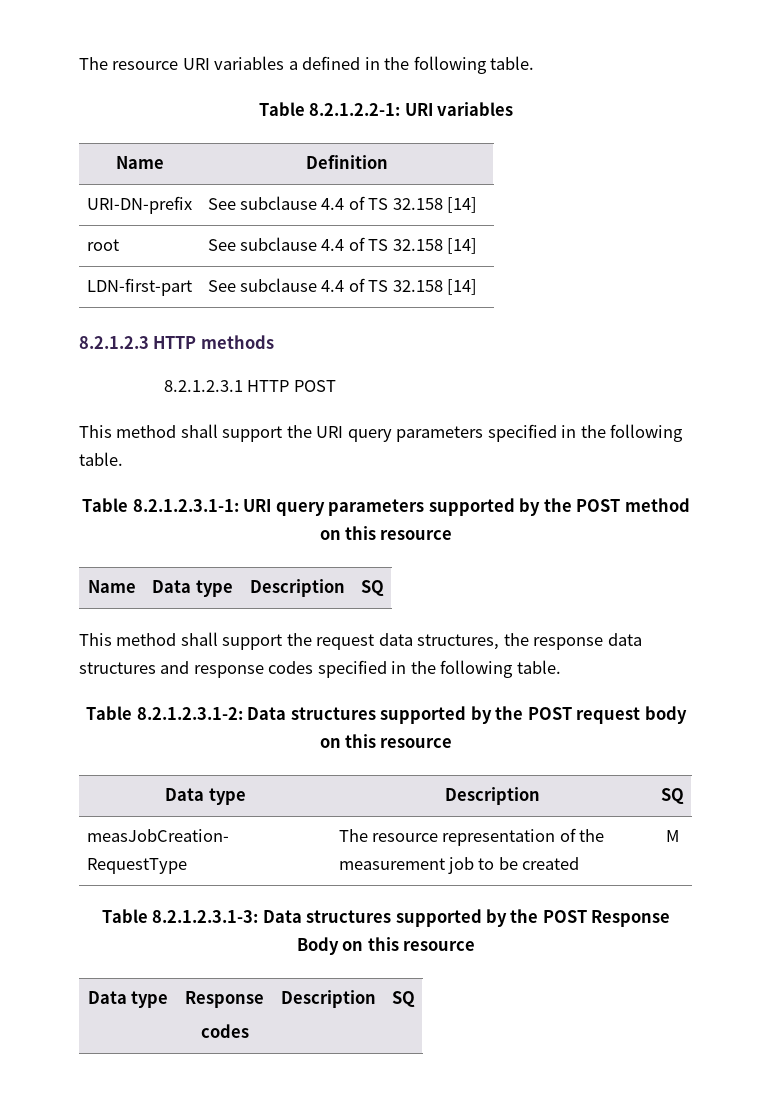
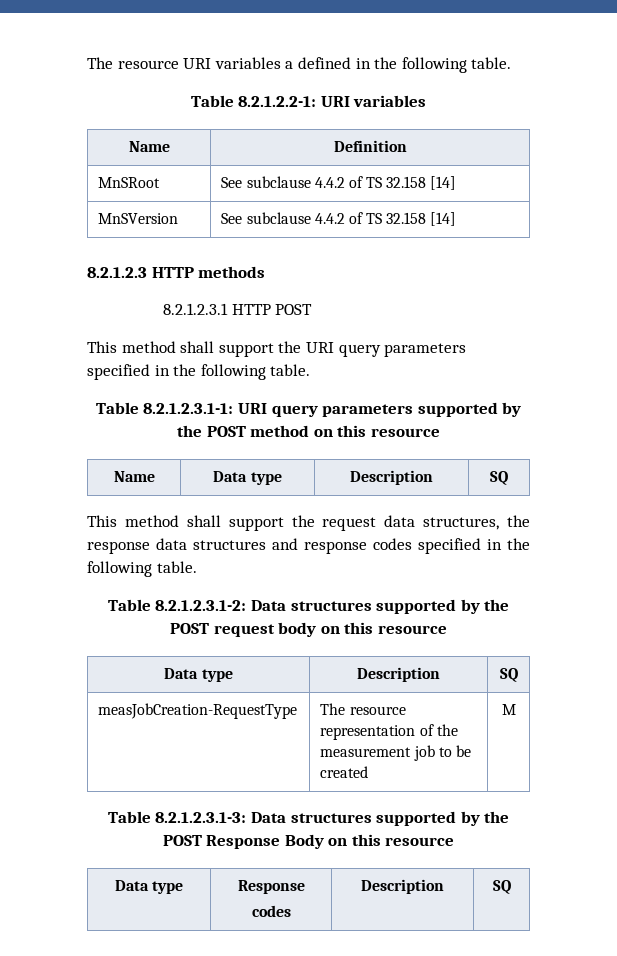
[86,196,192,214] [207,196,478,213] [86,239,119,251] [207,237,478,254] [86,278,192,296] [207,278,345,292] URI-DN-prefix | See subclause 4.4 of TS 32.158 [14] // root | See subclause 4.4 of TS 32.158 [14] // LDN-first-part | See subclause 4.4 -> [98,177,161,188] [221,176,457,190] [98,213,179,224] [221,212,345,224] MnSRoot | See subclause 4.4.2 of TS 32.158 [14] // MnSVersion | See subclause 4.4.2

